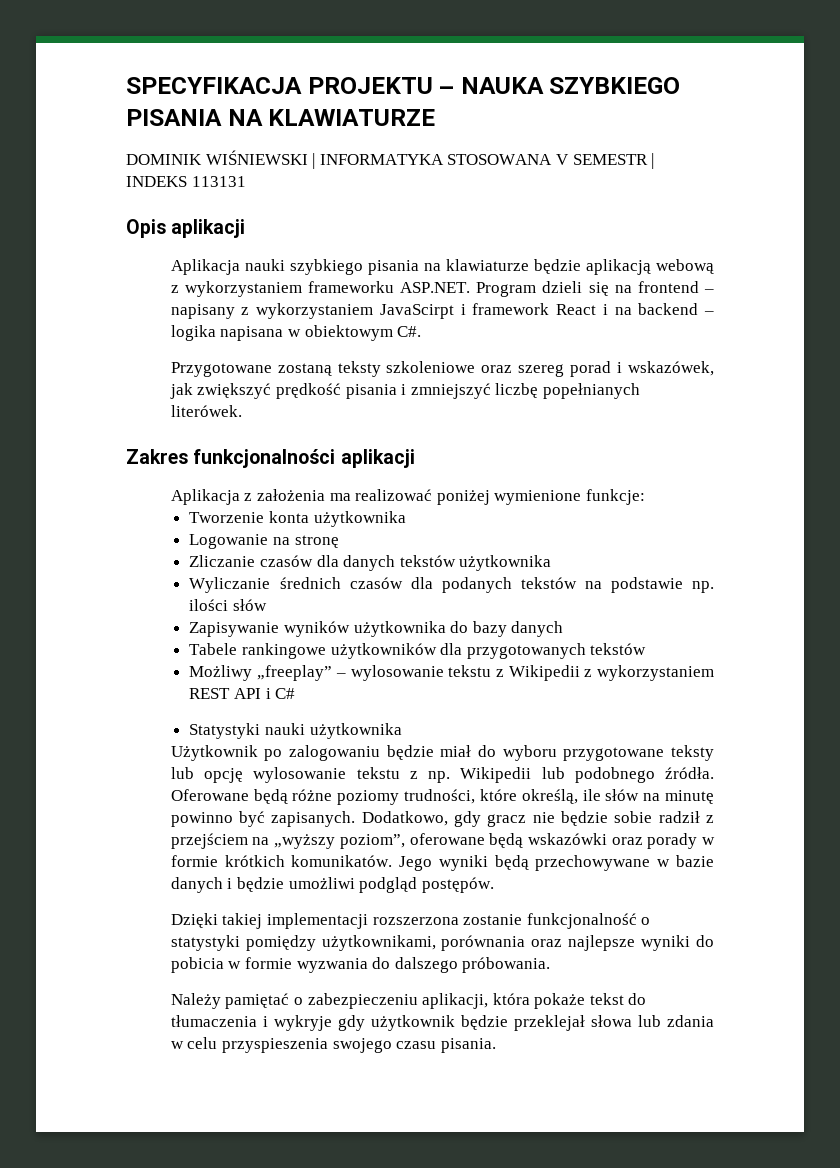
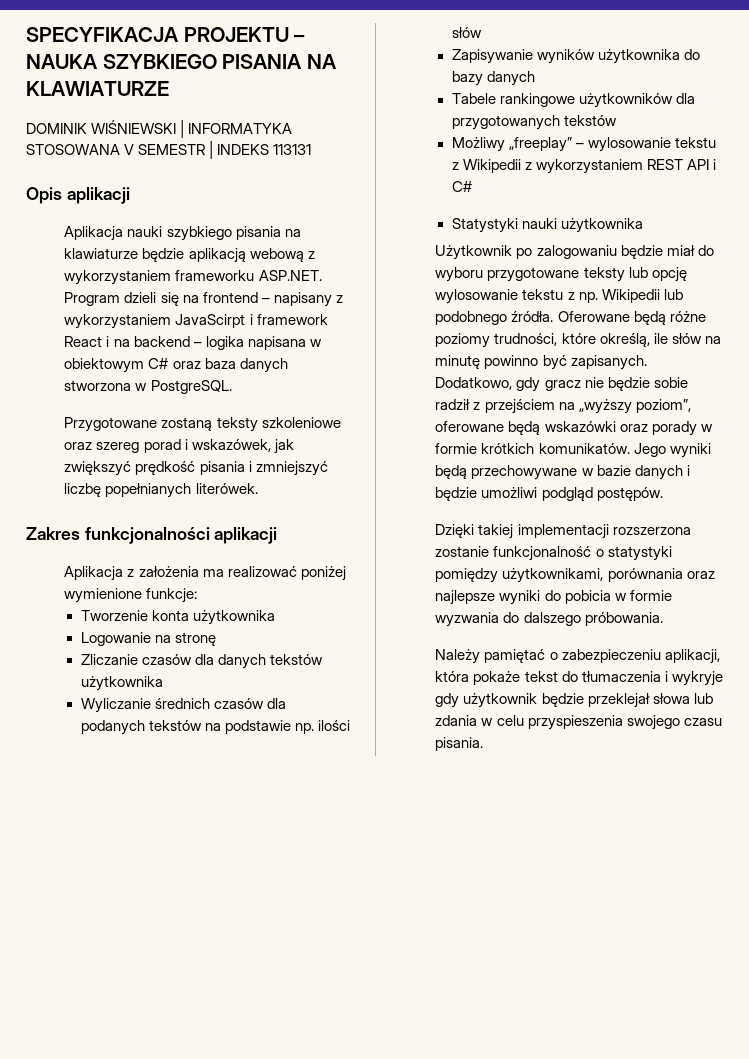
[397,326,422,337] C#. -> [148,358,288,373] [64,380,232,394] C# oraz baza danych stworzona w PostgreSQL.

